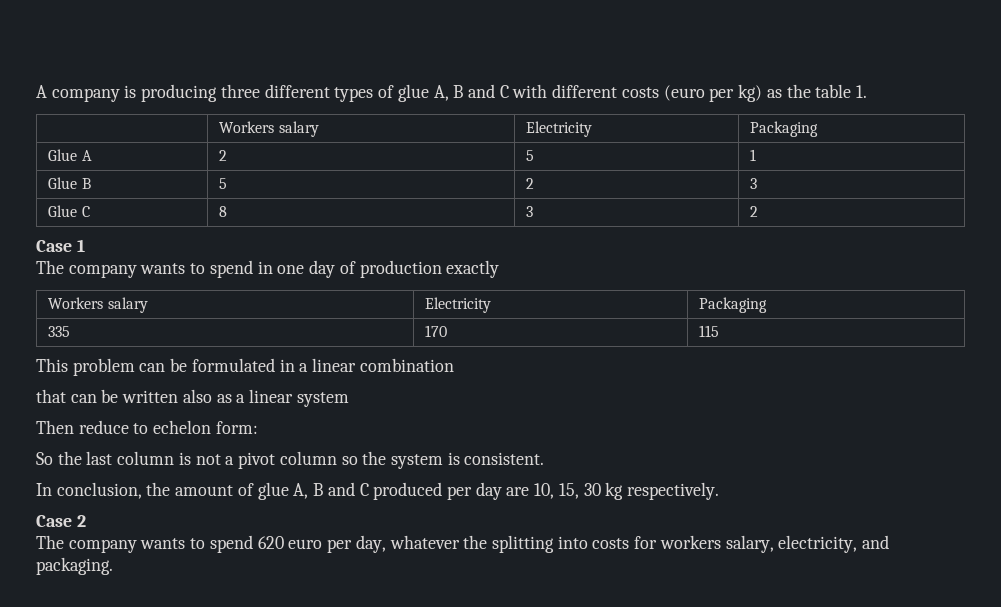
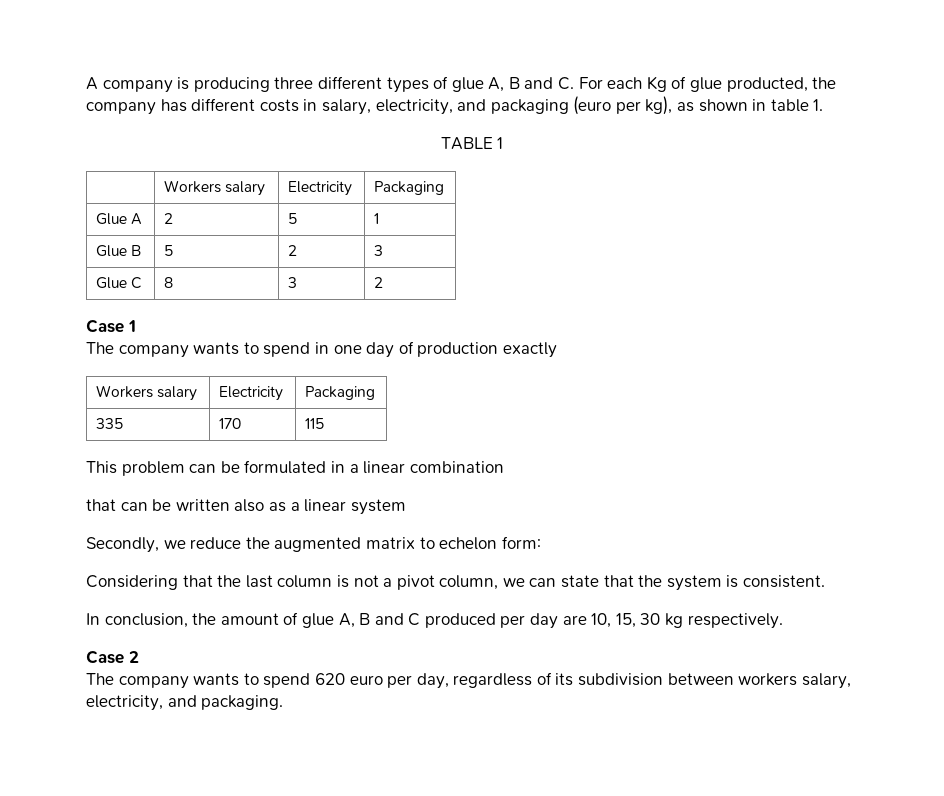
[499,84,811,102] C with different costs (euro per kg) as the -> [558,76,837,92] [86,96,767,115] C. For each Kg of glue producted, the company has different costs in salary, electricity, and packaging (euro per kg), as shown in
(867, 91) none -> [440,137,504,150] // TABLE 1
[36,420,129,434] Then reduce -> [86,537,415,553] Secondly, we reduce the augmented matrix
[36,452,53,465] So -> [86,575,213,590] Considering that
[279,451,358,465] column so -> [439,575,634,590] column, we can state that
[389,535,658,553] whatever the splitting into costs for -> [453,672,734,688] regardless of its subdivision between

